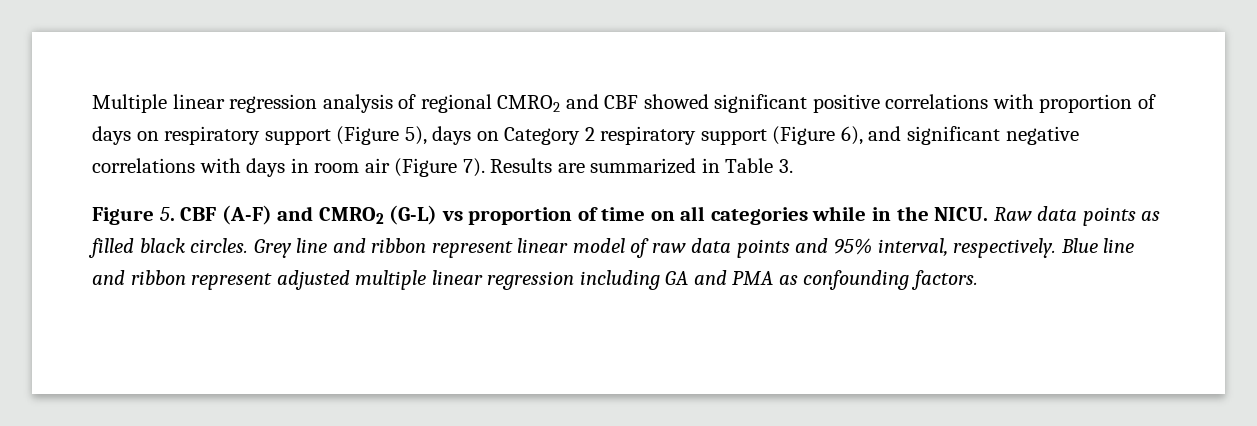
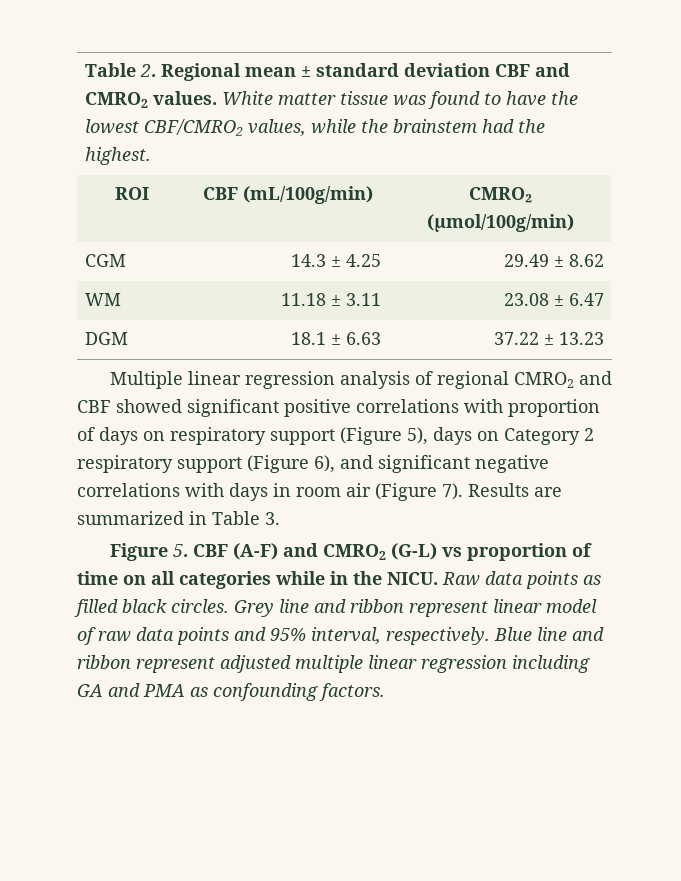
(92, 103) none -> [85,63,571,81] [85,91,579,109] [85,119,546,136] [85,147,152,165] [115,187,149,200] [202,186,373,204] [468,187,532,203] [426,214,574,232] [85,254,127,267] [290,254,381,267] [503,254,604,267] [85,293,122,306] [280,293,381,306] [503,293,604,306] [85,332,129,345] [290,332,381,345] [493,332,604,345] Table 2. Regional mean ± standard deviation CBF and CMRO2 values. White matter tissue was found to have the lowest CBF/CMRO2 values, while the brainstem had the highest. // ROI | CBF (mL/100g/min) | CMRO₂ (µmol/100g/min) // CGM | 14.3 ± 4.25 | 29.49 ± 8.62 // WM | 11.18 ± 3.11 | 23.08 ± 6.47 // DGM | 18.1 ± 6.63 | 37.22 ± 13.23 //

